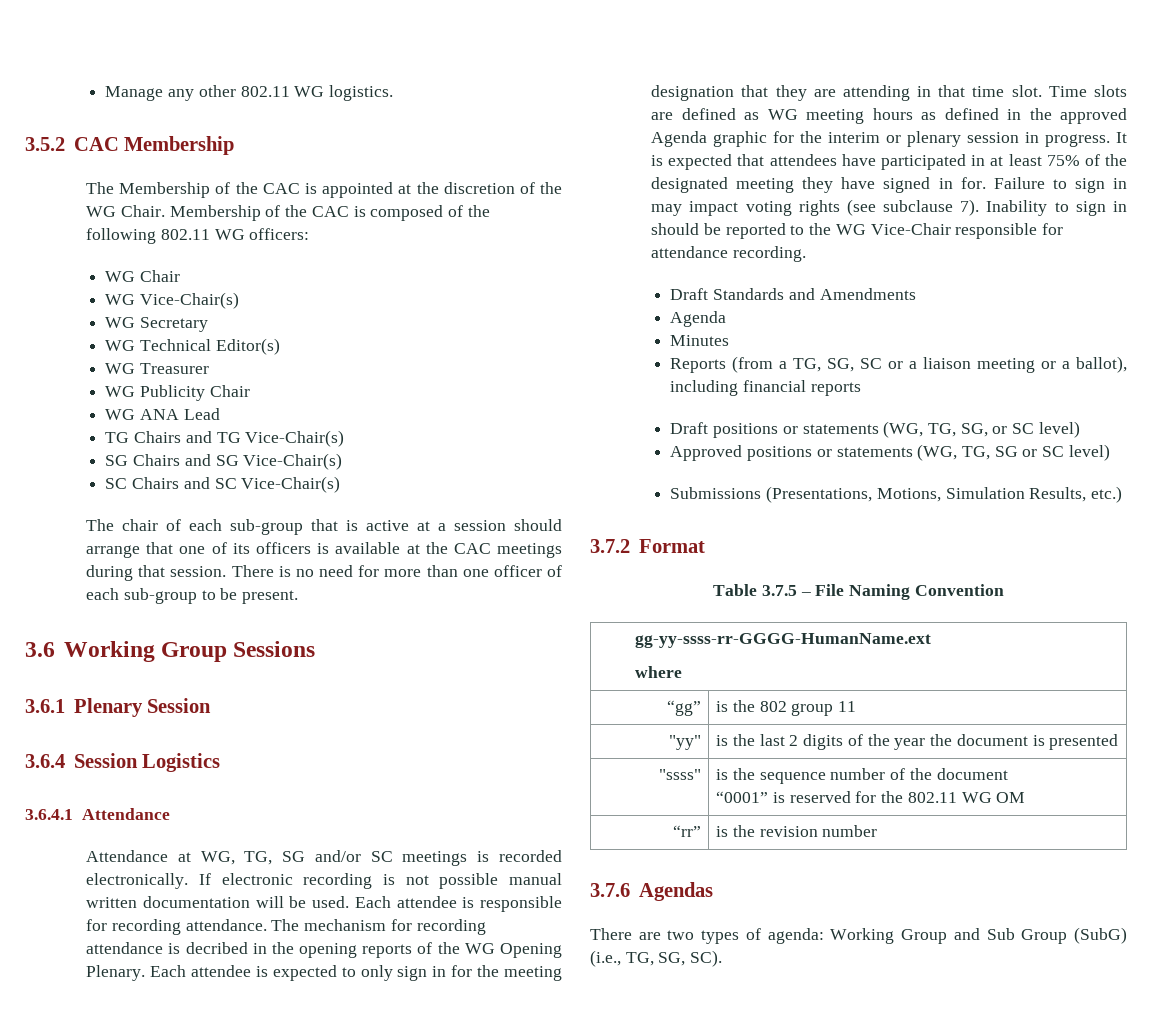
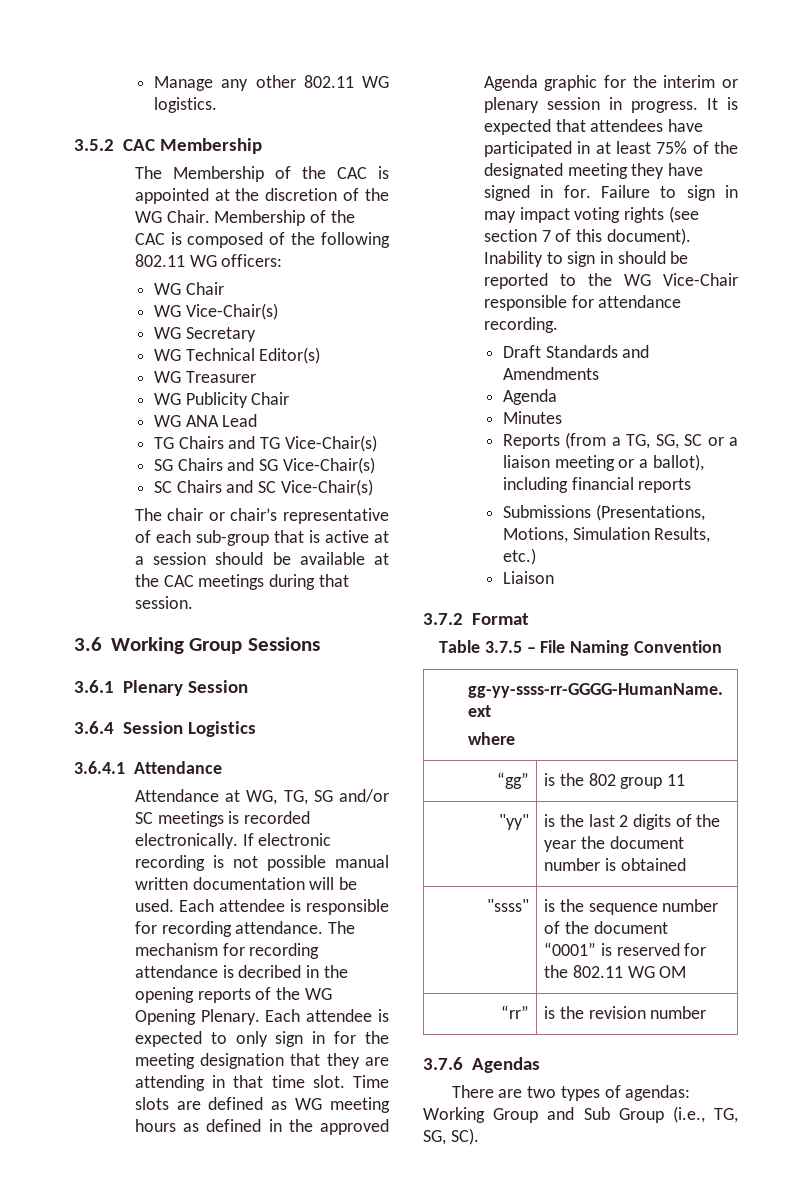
(159, 525) none -> [208,508,389,524] or chair’s representative
[86,542,330,558] arrange that one of its officers is -> [272,552,291,565] be
[231,565,563,577] [86,588,299,604] There is no need for more than one officer of each sub-group to be present. -> (193, 602) none
[883,199,980,216] subclause 7). -> [483,228,691,245] section 7 of this document).
[670,421,1080,438] [670,444,1110,461] // Draft positions or statements (WG, TG, SG, or SC level) // Approved positions or statements (WG, TG, SG or SC level) -> (692, 485) none
(1123, 494) none -> [503,571,555,584] // Liaison
[1032,734,1119,750] is presented -> [544,858,686,871] number is obtained
[767,928,824,944] agenda: -> [625,1085,691,1101] agendas:
[1074,927,1127,944] (SubG) -> (664, 1115) none

